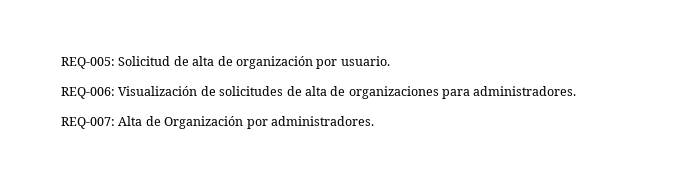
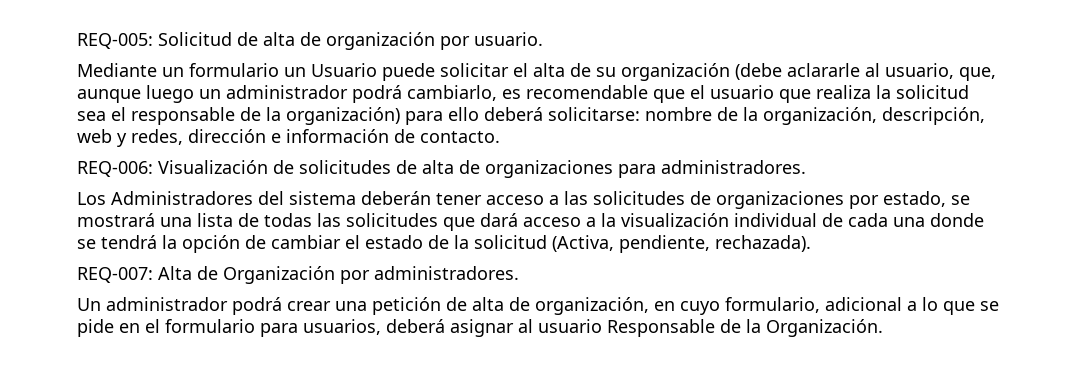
(390, 61) none -> [77,63,996,81] [77,85,969,103] [77,107,985,125] [77,129,500,147] // Mediante un formulario un Usuario puede solicitar el alta de su organización (debe aclararle al usuario, que, aunque luego un administrador podrá cambiarlo, es recomendable que el usuario que realiza la solicitud sea el responsable de la organización) para ello deberá solicitarse: nombre de la organización, descripción, web y redes, dirección e información de contacto.
(577, 91) none -> [77,191,970,209] [77,213,984,231] [77,235,811,253] // Los Administradores del sistema deberán tener acceso a las solicitudes de organizaciones por estado, se mostrará una lista de todas las solicitudes que dará acceso a la visualización individual de cada una donde se tendrá la opción de cambiar el estado de la solicitud (Activa, pendiente, rechazada).
(374, 121) none -> [77,297,999,315] [77,319,883,337] // Un administrador podrá crear una petición de alta de organización, en cuyo formulario, adicional a lo que se pide en el formulario para usuarios, deberá asignar al usuario Responsable de la Organización.

